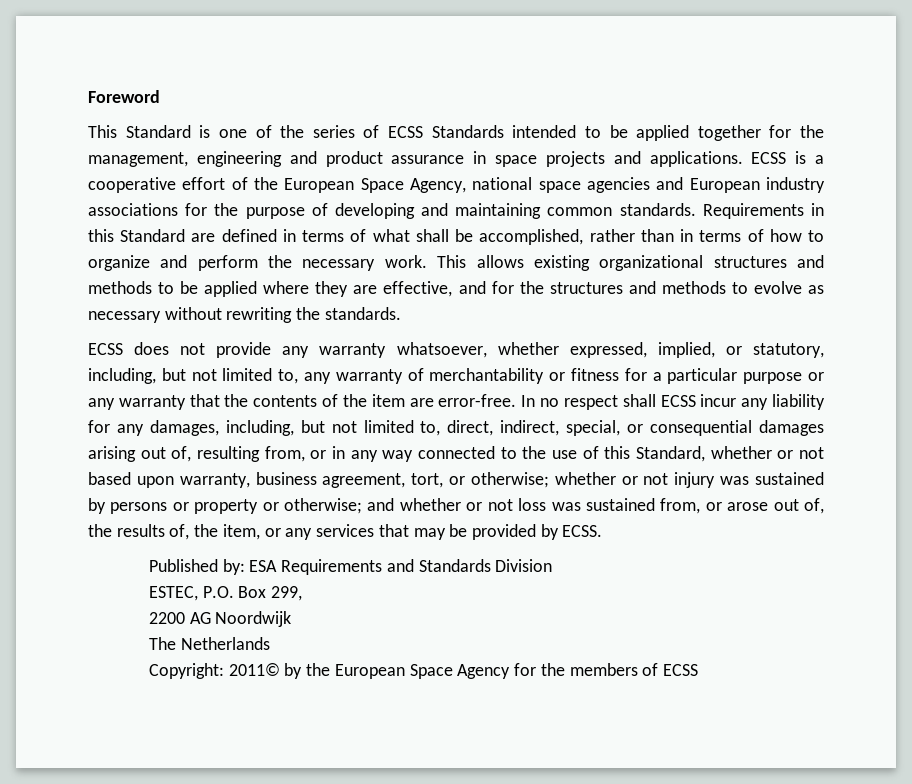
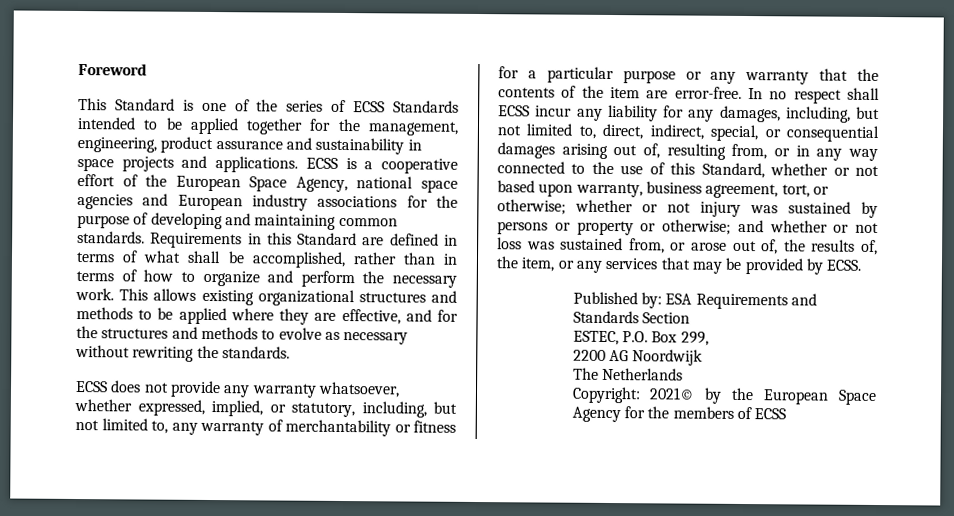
[196,151,465,167] engineering and product assurance -> [77,136,405,155] engineering, product assurance and sustainability
[495,559,553,572] Division -> [641,312,690,324] Section
[228,663,280,676] 2011© -> [649,387,696,400] 2021©

